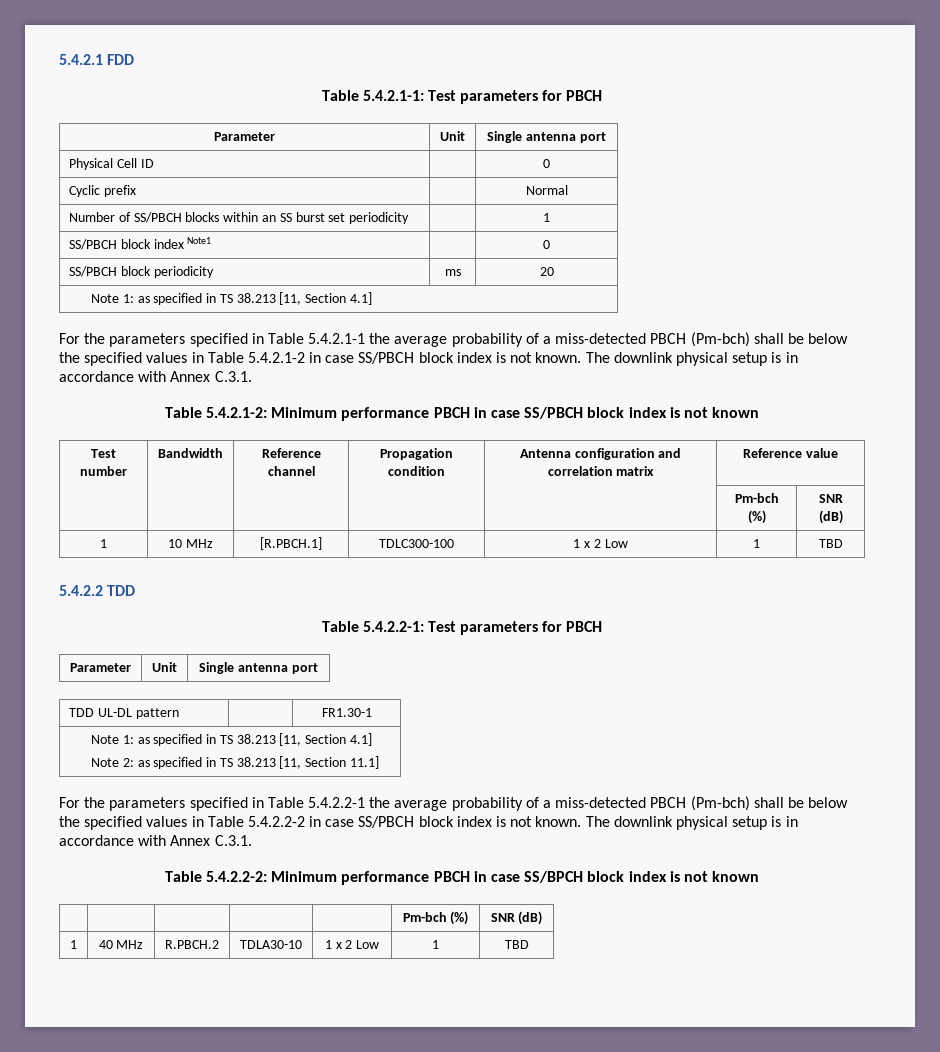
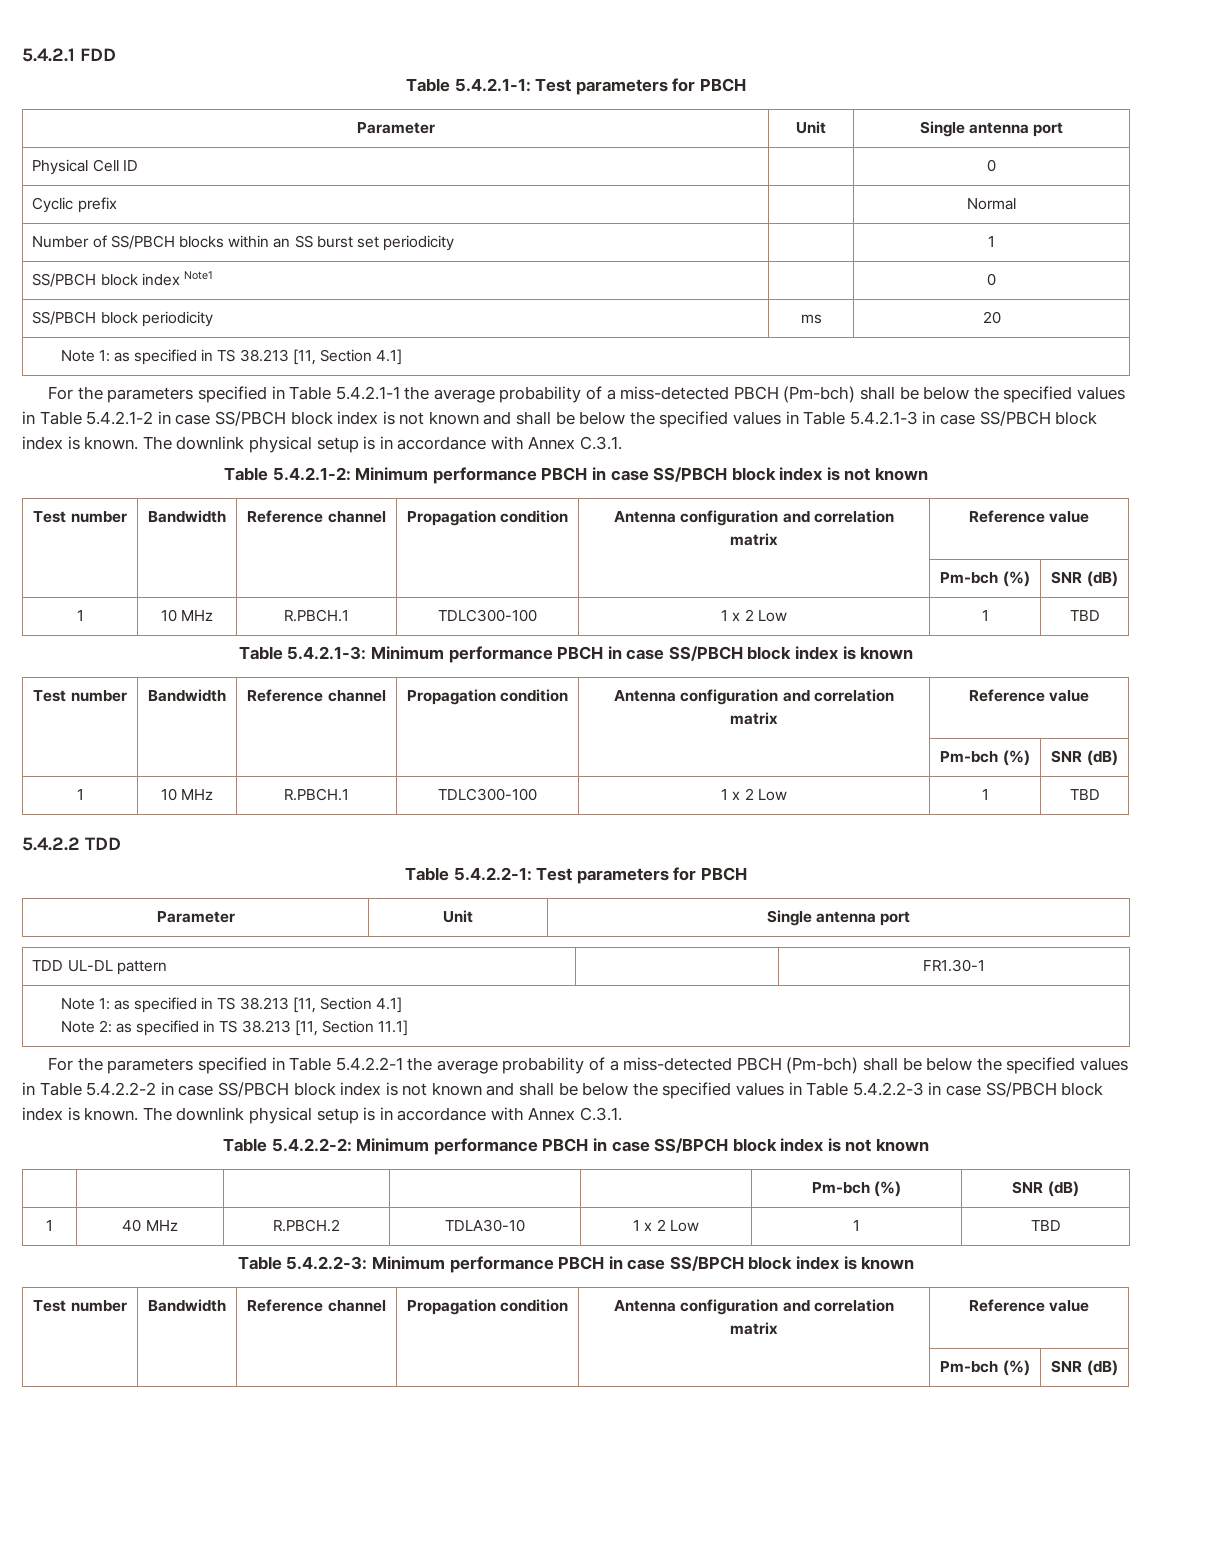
(533, 357) none -> [428,411,1098,428] [22,436,80,450] known and shall be below the specified values in Table 5.4.2.1-3 in case SS/PBCH block index is
[260,537,322,550] [R.PBCH.1] -> [284,609,349,622] [438,609,537,622] [721,609,787,622] [981,610,989,621] [1069,610,1100,621] [238,646,914,663] [33,690,127,702] [148,689,226,702] [247,689,386,702] [406,689,569,705] [614,689,894,705] [730,712,778,725] [968,689,1090,702] [940,750,1030,766] [1051,750,1118,766] [76,789,84,800] [160,788,214,801] [284,788,349,801] R.PBCH.1 | TDLC300-100 | 1 x 2 Low | 1 | TBD // Table 5.4.2.1-3: Minimum performance PBCH in case SS/PBCH block index is known // Test number | Bandwidth | Reference channel | Propagation condition | Antenna configuration and correlation matrix | Reference value // | | | | | Pm-bch (%) | SNR (dB) // 1 | 10 MHz | R.PBCH.1
(533, 821) none -> [431,1082,1104,1099] [22,1107,80,1121] known and shall be below the specified values in Table 5.4.2.2-3 in case SS/PBCH block index is
(529, 944) none -> [237,1256,915,1273] [33,1300,127,1312] [148,1299,226,1312] [247,1299,386,1312] [406,1299,569,1315] [614,1299,894,1315] [730,1322,778,1335] [968,1299,1090,1312] [940,1360,1030,1376] [1051,1360,1118,1376] // Table 5.4.2.2-3: Minimum performance PBCH in case SS/BPCH block index is known // Test number | Bandwidth | Reference channel | Propagation condition | Antenna configuration and correlation matrix | Reference value // | | | | | Pm-bch (%) | SNR (dB)

